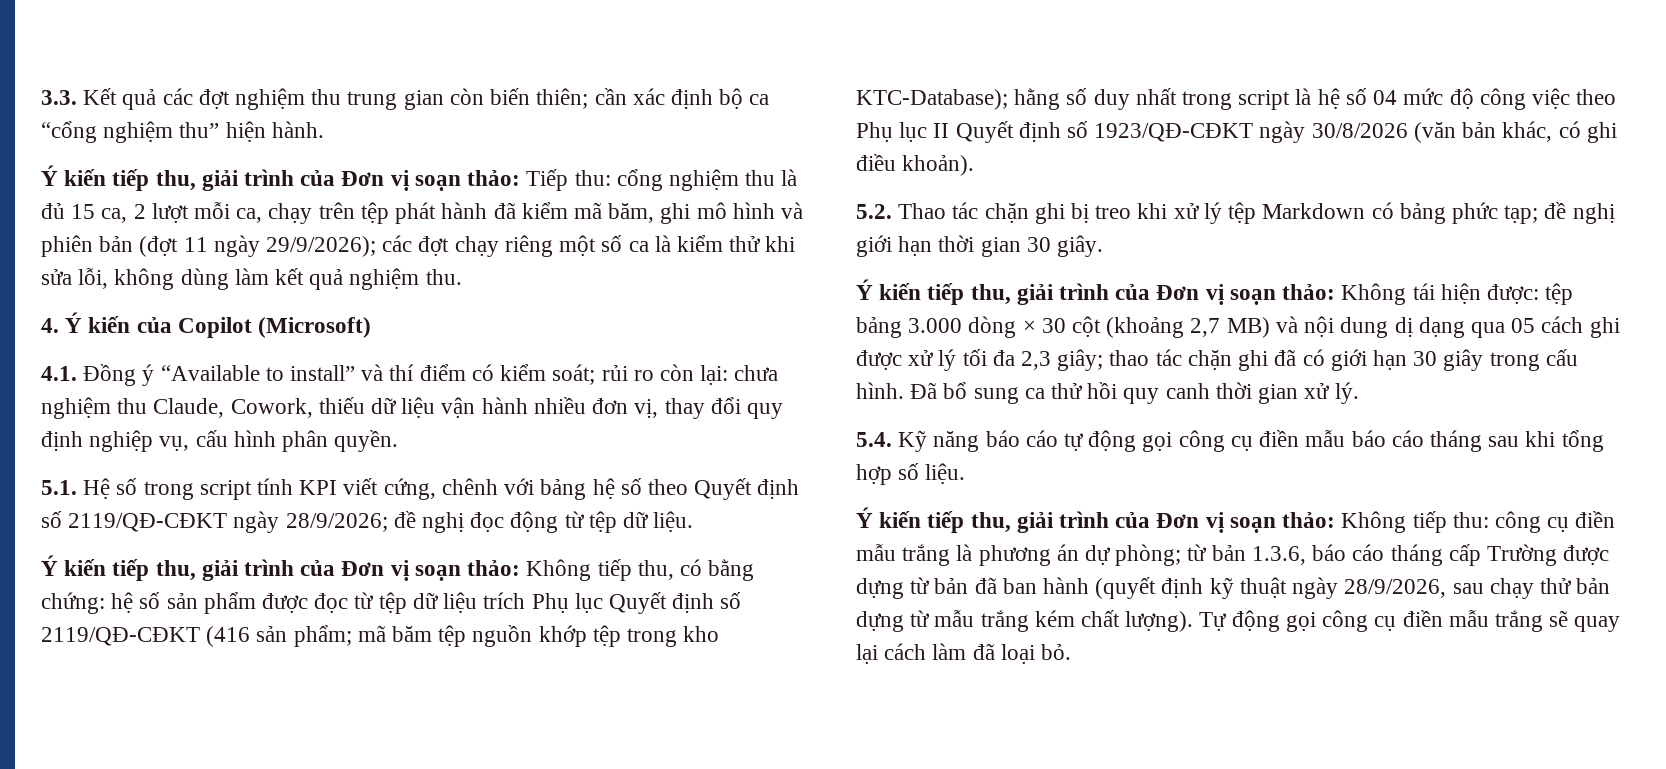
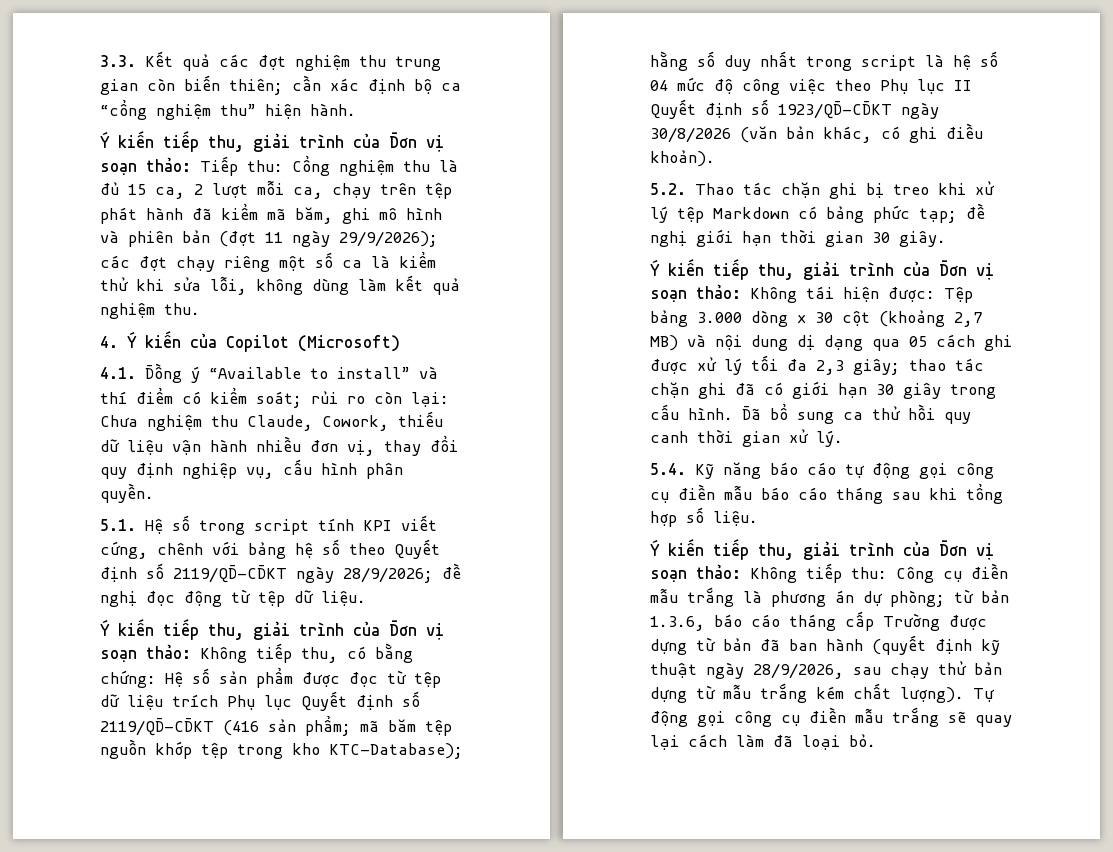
[616,169,663,191] cổng -> [292,155,330,176] Cổng
[734,365,779,381] chưa -> [100,415,138,427] Chưa
[111,592,134,613] hệ -> [165,672,183,687] Hệ
[1545,283,1574,305] tệp -> [944,287,973,303] Tệp
[1494,511,1541,533] công -> [896,567,934,583] Công

